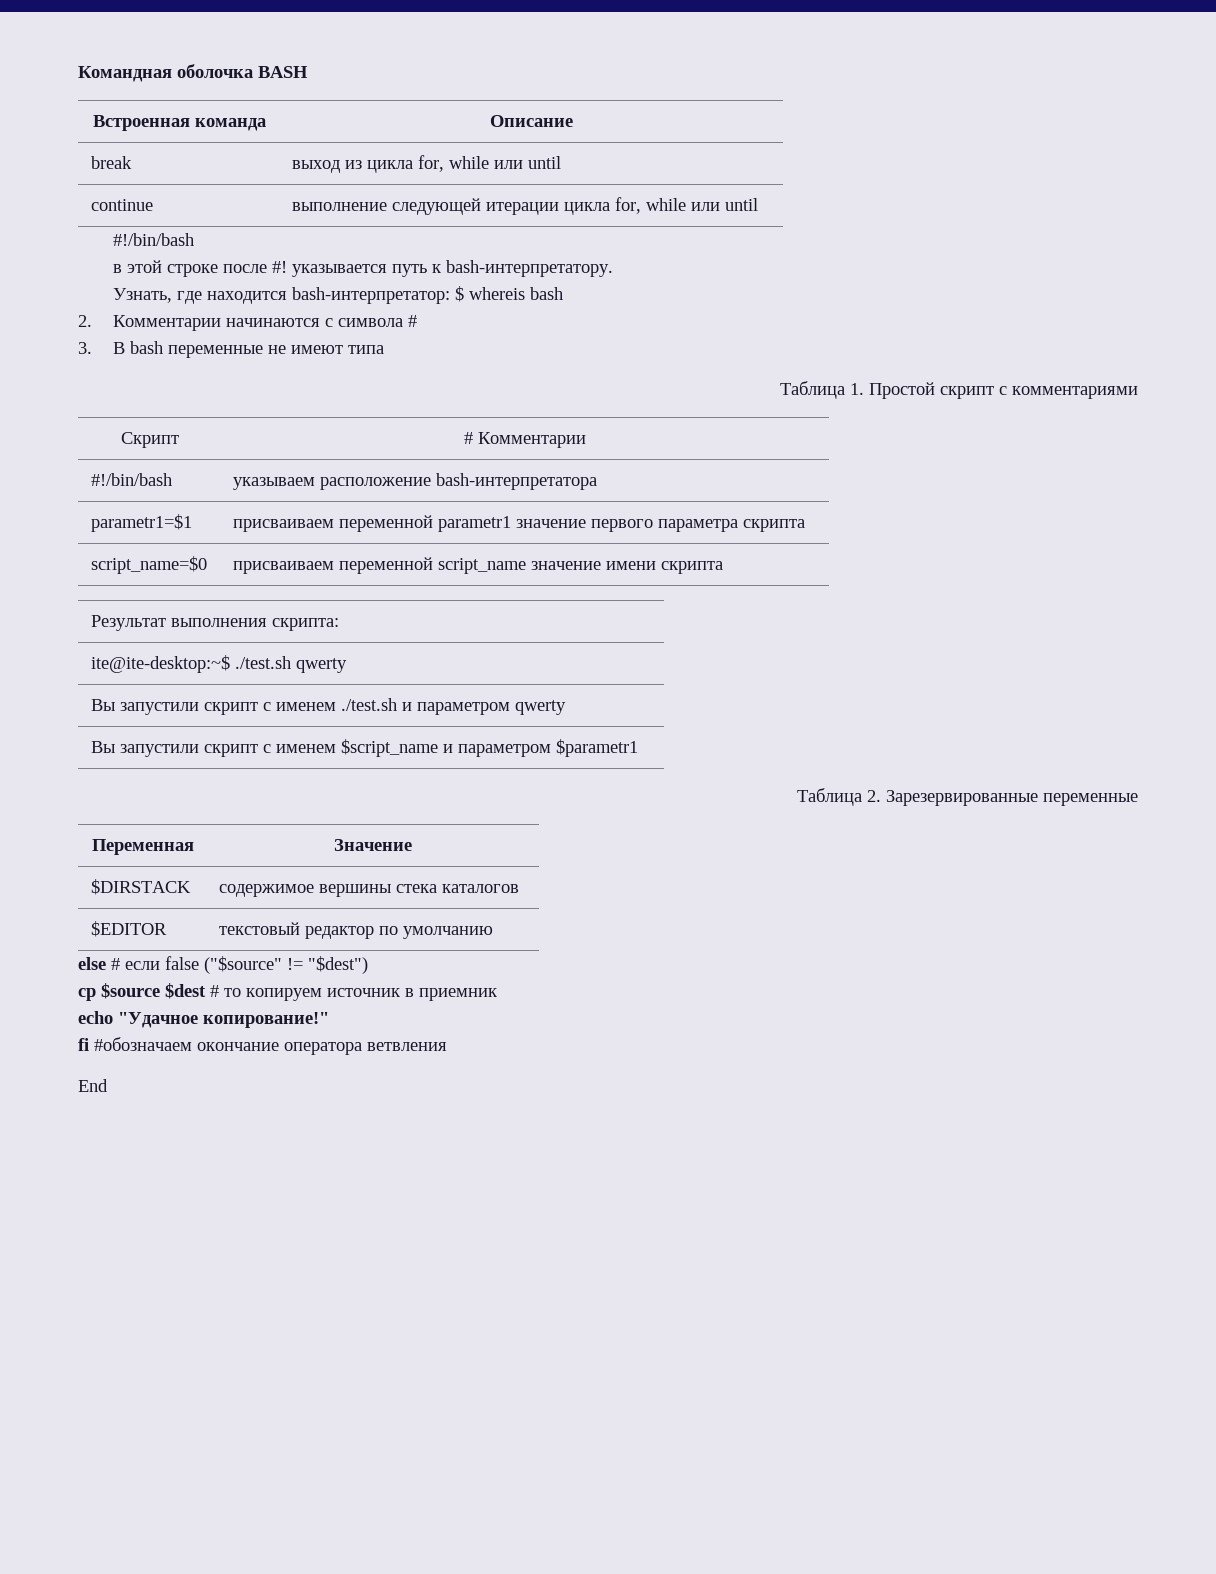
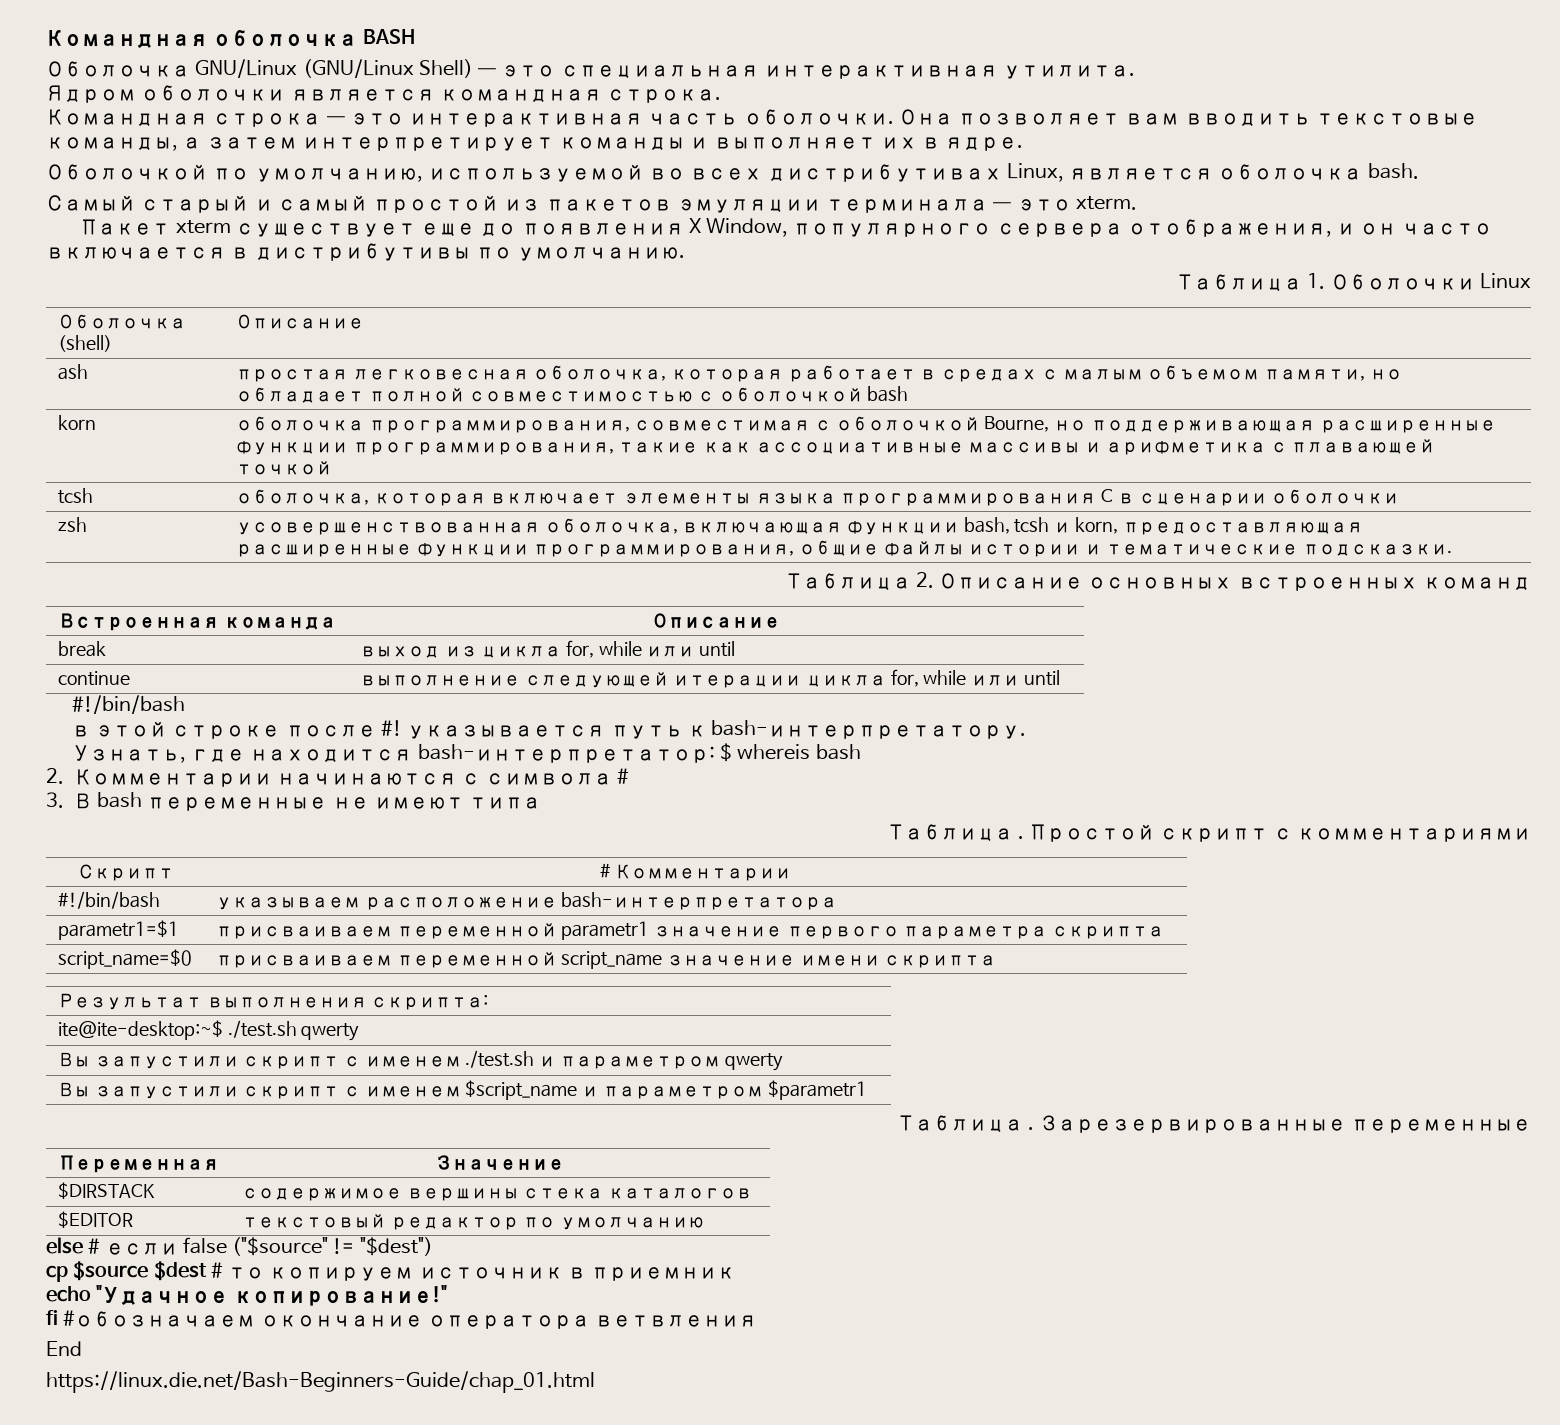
(308, 72) none -> [46,59,1136,79] [46,85,722,103] [46,109,1478,127] [46,137,1024,151] [46,163,1419,182] [46,195,1137,213] [80,218,1492,237] [46,243,686,261] [1176,273,1532,292] [57,314,186,329] [57,335,112,352] [235,314,364,329] [57,364,88,380] [235,365,1402,382] [235,386,909,403] [57,415,96,430] [235,416,1496,433] [235,439,1436,455] [235,461,332,475] [57,488,93,504] [235,489,1400,506] [57,517,87,532] [235,517,1363,535] [235,540,1452,557] [784,572,1532,591] // Оболочка GNU/Linux (GNU/Linux Shell) — это специальная интерактивная утилита. // Ядром оболочки является командная строка. // Командная строка — это интерактивная часть оболочки. Она позволяет вам вводить текстовые команды, а затем интерпретирует команды и выполняет их в ядре. // Оболочкой по умолчанию, используемой во всех дистрибутивах Linux, является оболочка bash. // Самый старый и самый простой из пакетов эмуляции терминала — это xterm. // Пакет xterm существует еще до появления X Window, популярного сервера отображения, и он часто включается в дистрибутивы по умолчанию. // Таблица 1. Оболочки Linux // Оболочка (shell) | Описание // ash | простая легковесная оболочка, которая работает в средах с малым объемом памяти, но обладает полной совместимостью с оболочкой bash // korn | оболочка программирования, совместимая с оболочкой Bourne, но поддерживающая расширенные функции программирования, такие как ассоциативные массивы и арифметика с плавающей точкой // tcsh | оболочка, которая включает элементы языка программирования C в сценарии оболочки // zsh | усовершенствованная оболочка, включающая функции bash, tcsh и korn, предоставляющая расширенные функции программирования, общие файлы истории и тематические подсказки. // Таблица 2. Описание основных встроенных команд
[850,383,864,395] 1. -> [1017,836,1024,839] .
[867,790,881,802] 2. -> [1028,1127,1035,1130] .
(108, 1085) none -> [46,1371,595,1393] // https://linux.die.net/Bash-Beginners-Guide/chap_01.html

